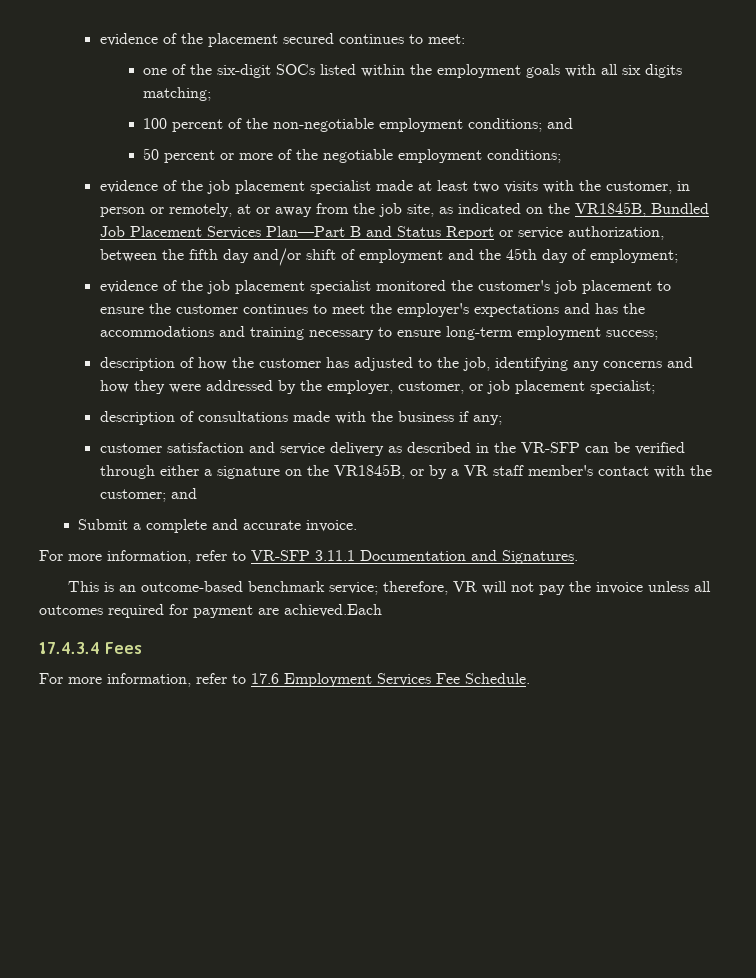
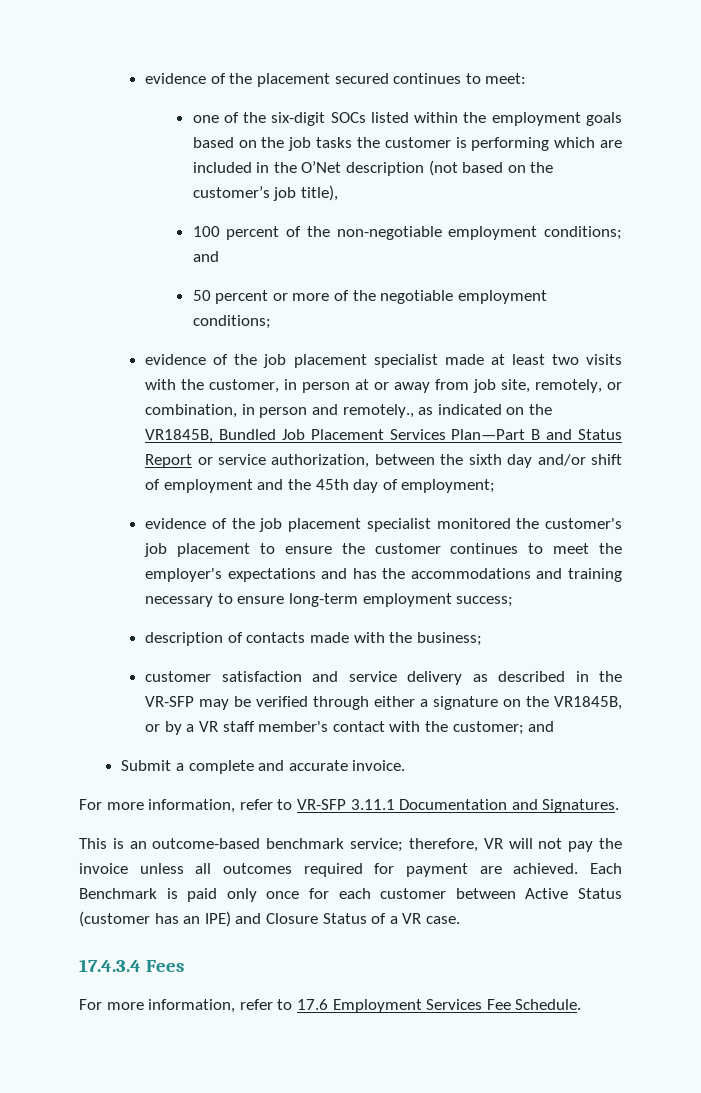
[565,64,683,78] [143,87,212,101] with all six digits matching; -> [192,137,622,151] [192,160,554,176] [192,185,338,201] based on the job tasks the customer is performing which are included in the O’Net description (not based on the customer’s job title),
[149,203,232,217] or remotely, -> (351, 387) none
[352,203,375,214] the -> (470, 384) none
(434, 210) none -> [535,379,622,393] [145,404,414,418] remotely, or combination, in person and remotely.,
[188,249,218,260] fifth -> [468,454,502,465] sixth
[197,357,693,371] [99,380,655,394] [99,411,502,425] how the customer has adjusted to the job, identifying any concerns and how they were addressed by the employer, customer, or job placement specialist; // description of consultations made with the business if any; -> [246,632,482,646] contacts made with the business;
[584,446,609,453] can -> [199,699,230,710] may
[284,604,382,617] achieved.Each -> [513,863,622,874] [79,888,622,902] [79,911,460,927] achieved. Each Benchmark is paid only once for each customer between Active Status (customer has an IPE) and Closure Status of a VR case.

